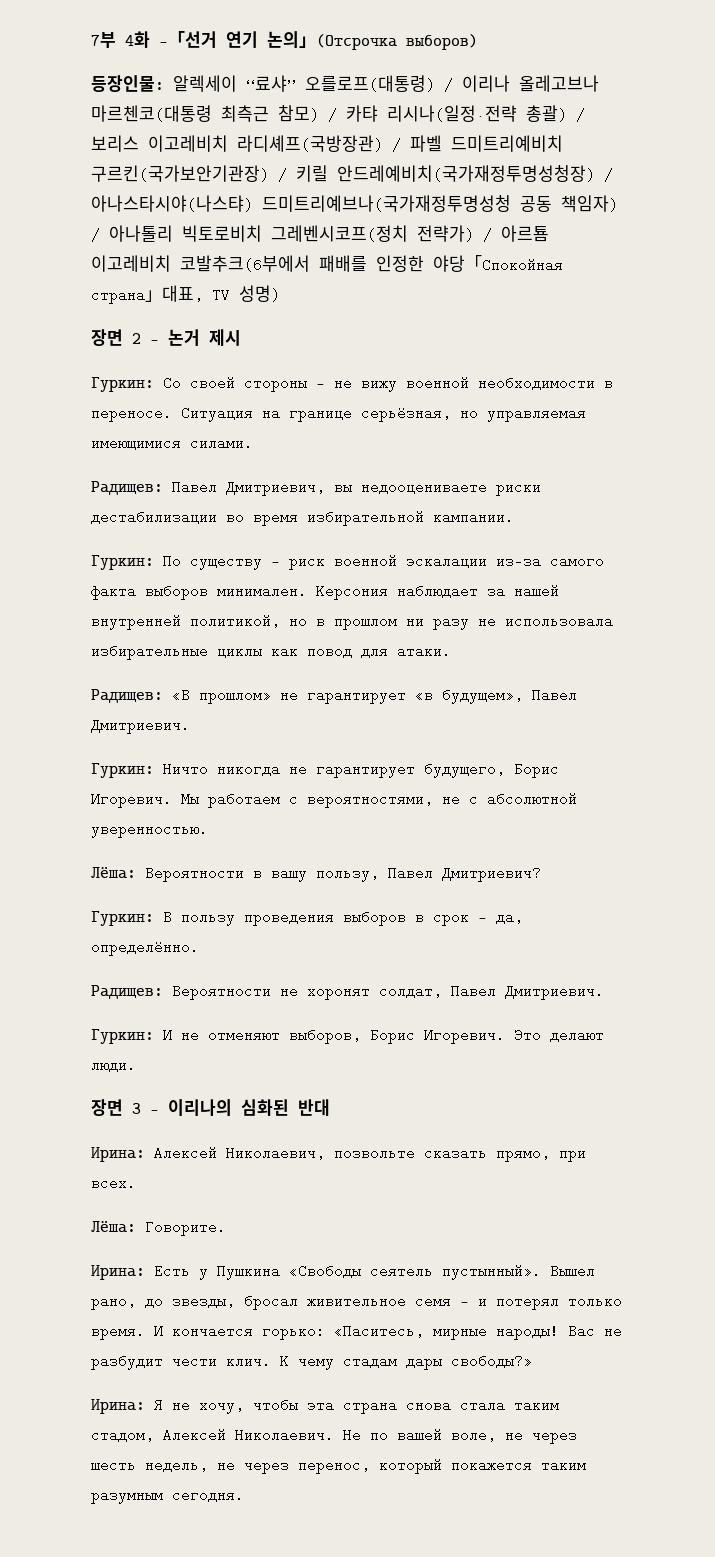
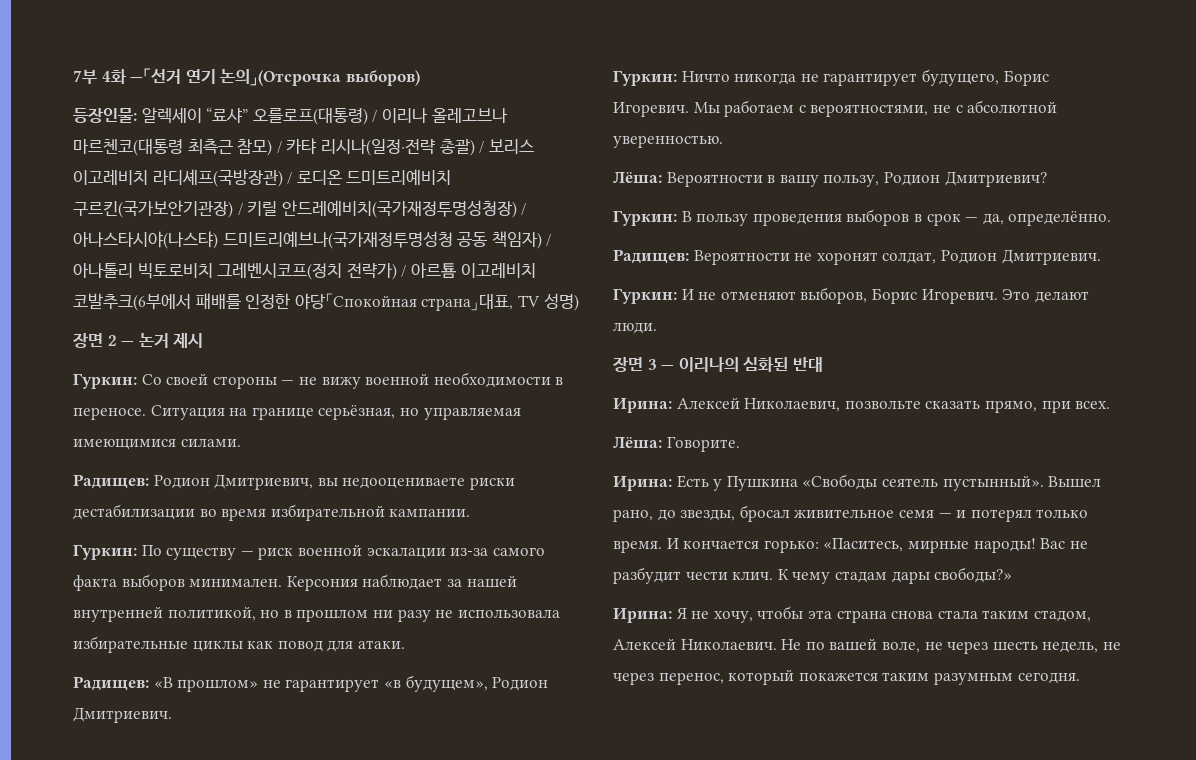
[410,135,442,152] 파벨 -> [296,170,342,185] 로디온
[172,478,217,495] Павел -> [153,475,210,489] Родион
[532,686,577,703] Павел -> [492,677,549,691] Родион
[388,864,433,881] Павел -> [883,172,940,186] Родион
[451,982,496,999] Павел -> [940,250,997,264] Родион

